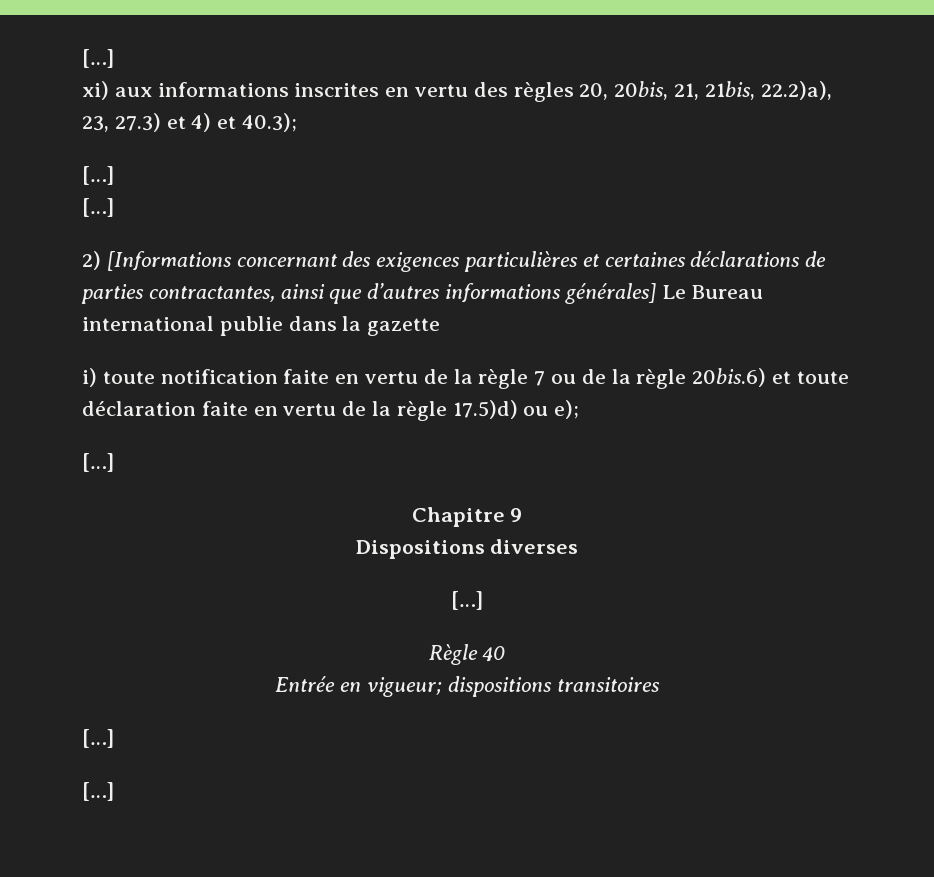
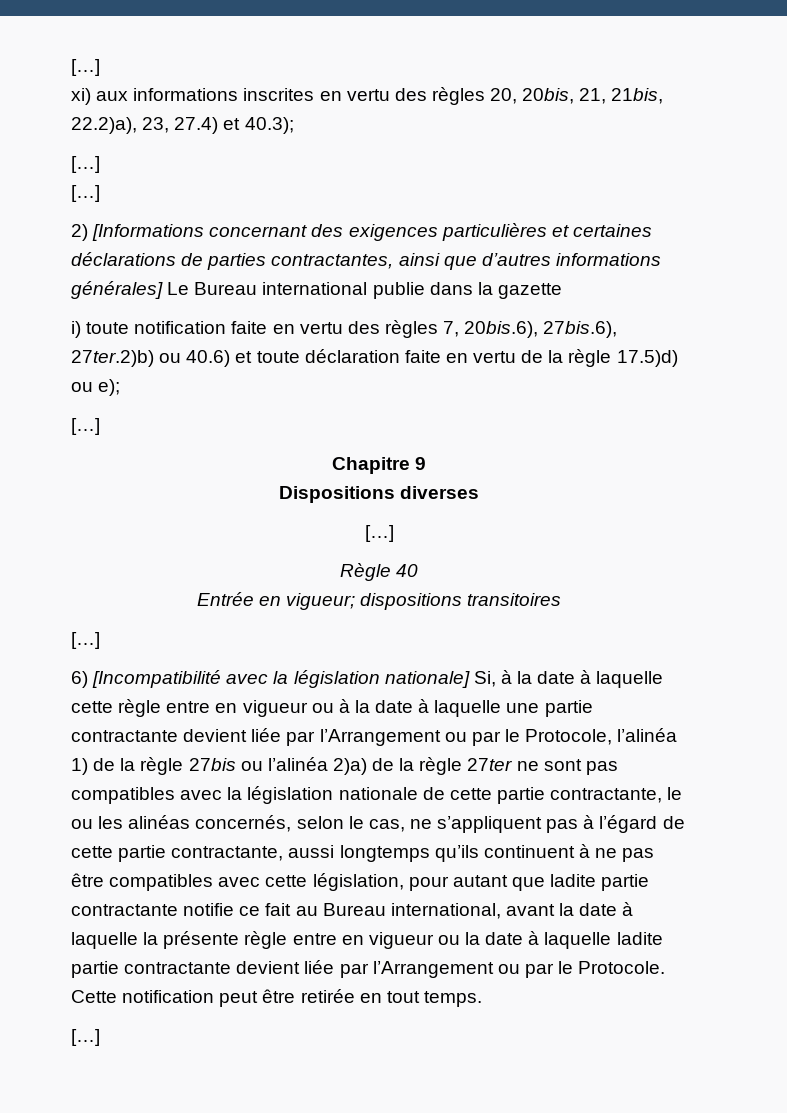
[114,113,212,132] 27.3) et 4) -> [174,117,219,134] 27.4)
[423,368,767,389] de la règle 7 ou de la règle 20bis.6) -> [347,320,618,338] [71,350,231,367] des règles 7, 20bis.6), 27bis.6), 27ter.2)b) ou 40.6)
(114, 738) none -> [71,670,664,688] [71,699,593,717] [71,728,678,746] [71,757,618,775] [71,786,683,804] [71,815,685,833] [71,844,655,862] [71,873,650,891] [71,902,634,919] [71,931,663,949] [71,960,666,978] [71,989,482,1007] // 6) [Incompatibilité avec la législation nationale] Si, à la date à laquelle cette règle entre en vigueur ou à la date à laquelle une partie contractante devient liée par l’Arrangement ou par le Protocole, l’alinéa 1) de la règle 27bis ou l’alinéa 2)a) de la règle 27ter ne sont pas compatibles avec la législation nationale de cette partie contractante, le ou les alinéas concernés, selon le cas, ne s’appliquent pas à l’égard de cette partie contractante, aussi longtemps qu’ils continuent à ne pas être compatibles avec cette législation, pour autant que ladite partie contractante notifie ce fait au Bureau international, avant la date à laquelle la présente règle entre en vigueur ou la date à laquelle ladite partie contractante devient liée par l’Arrangement ou par le Protocole. Cette notification peut être retirée en tout temps.

